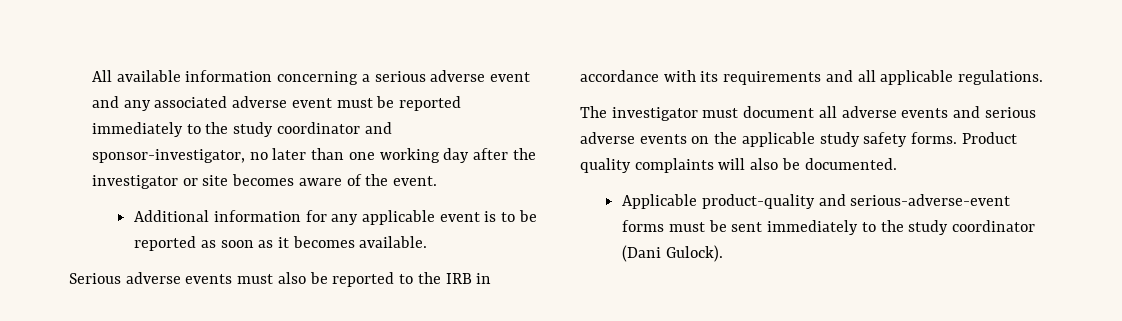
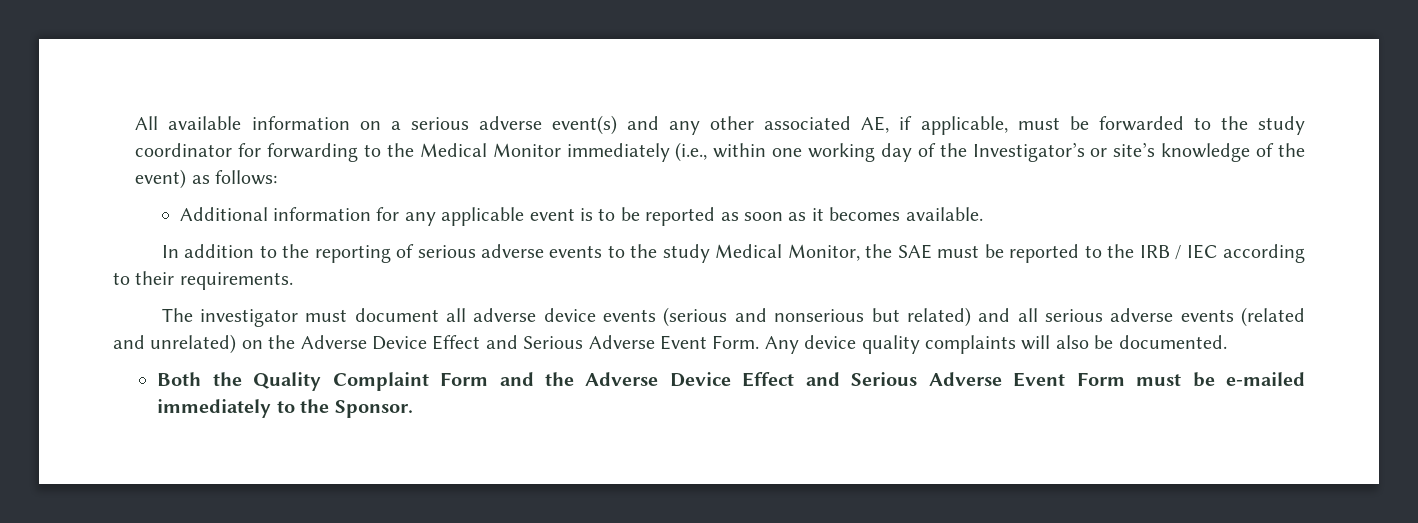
[277,71,359,85] concerning -> [359,121,381,130] on
[490,72,531,82] event -> [551,115,617,135] event(s)
[154,96,462,111] [91,122,392,137] [91,148,536,163] [91,174,438,189] associated adverse event must be reported immediately to the study coordinator and sponsor-investigator, no later than one working day after the investigator or site becomes aware of the event. -> [710,116,1305,135] [135,142,1305,162] [135,169,278,189] other associated AE, if applicable, must be forwarded to the study coordinator for forwarding to the Medical Monitor immediately (i.e., within one working day of the Investigator’s or site’s knowledge of the event) as follows:
[69,272,306,284] Serious adverse events must also -> [161,244,980,263] In addition to the reporting of serious adverse events to the study Medical Monitor, the SAE must
[476,273,492,284] [580,70,1044,85] in accordance with its requirements and all applicable regulations. -> [1175,244,1305,263] [113,271,293,290] / IEC according to their requirements.
[901,106,1036,118] [580,132,1017,147] events and serious adverse events on the applicable study safety forms. Product -> [543,307,1305,327] [113,334,857,354] device events (serious and nonserious but related) and all serious adverse events (related and unrelated) on the Adverse Device Effect and Serious Adverse Event Form. Any device
[622,194,1011,209] [622,220,1035,235] [622,245,723,262] Applicable product-quality and serious-adverse-event forms must be sent immediately to the study coordinator (Dani Gulock). -> [157,372,1305,391] [157,399,413,418] Both the Quality Complaint Form and the Adverse Device Effect and Serious Adverse Event Form must be e-mailed immediately to the Sponsor.

